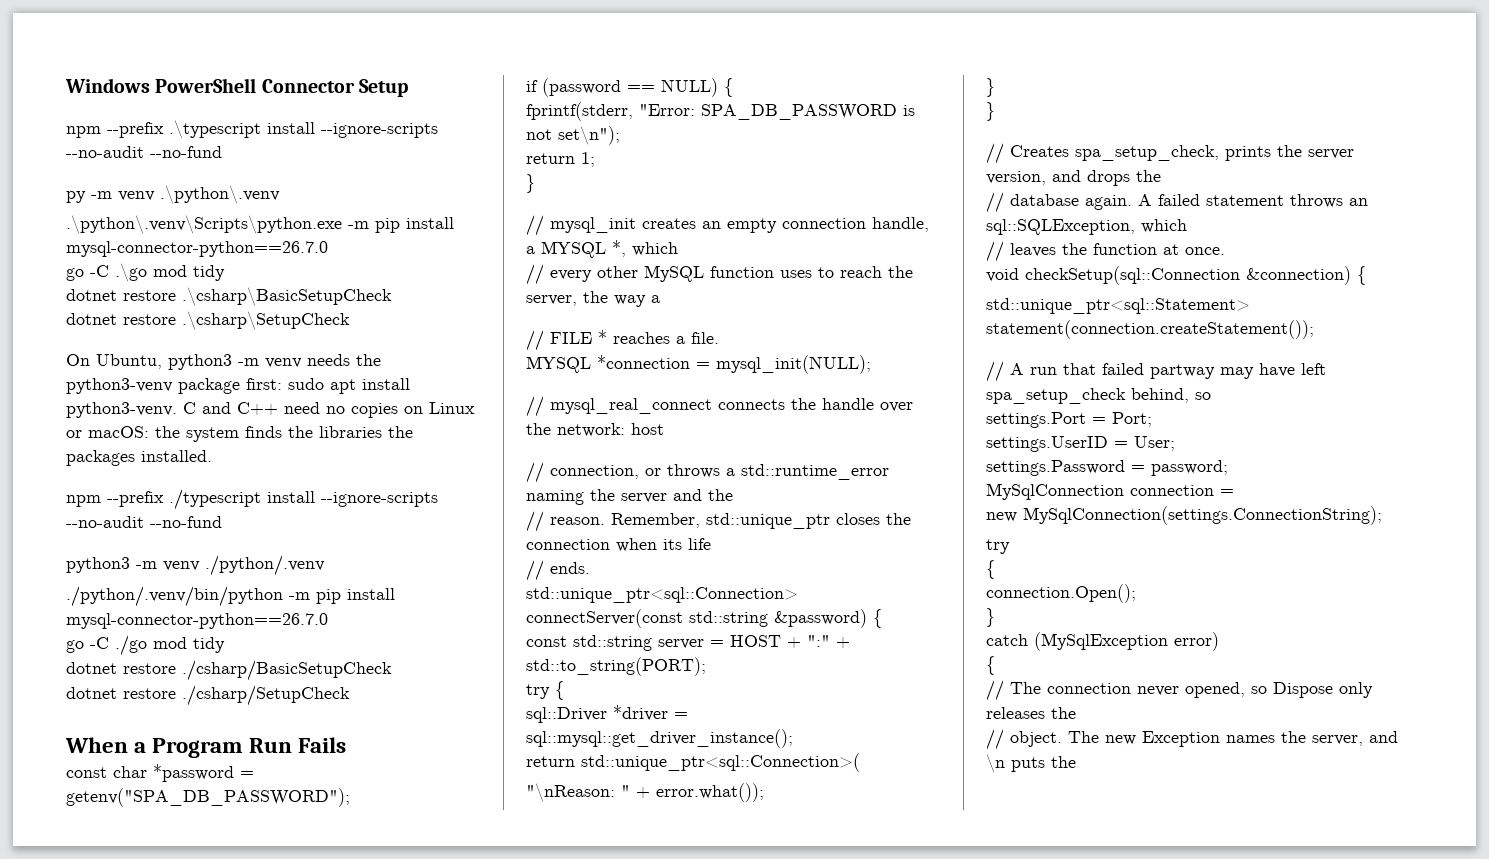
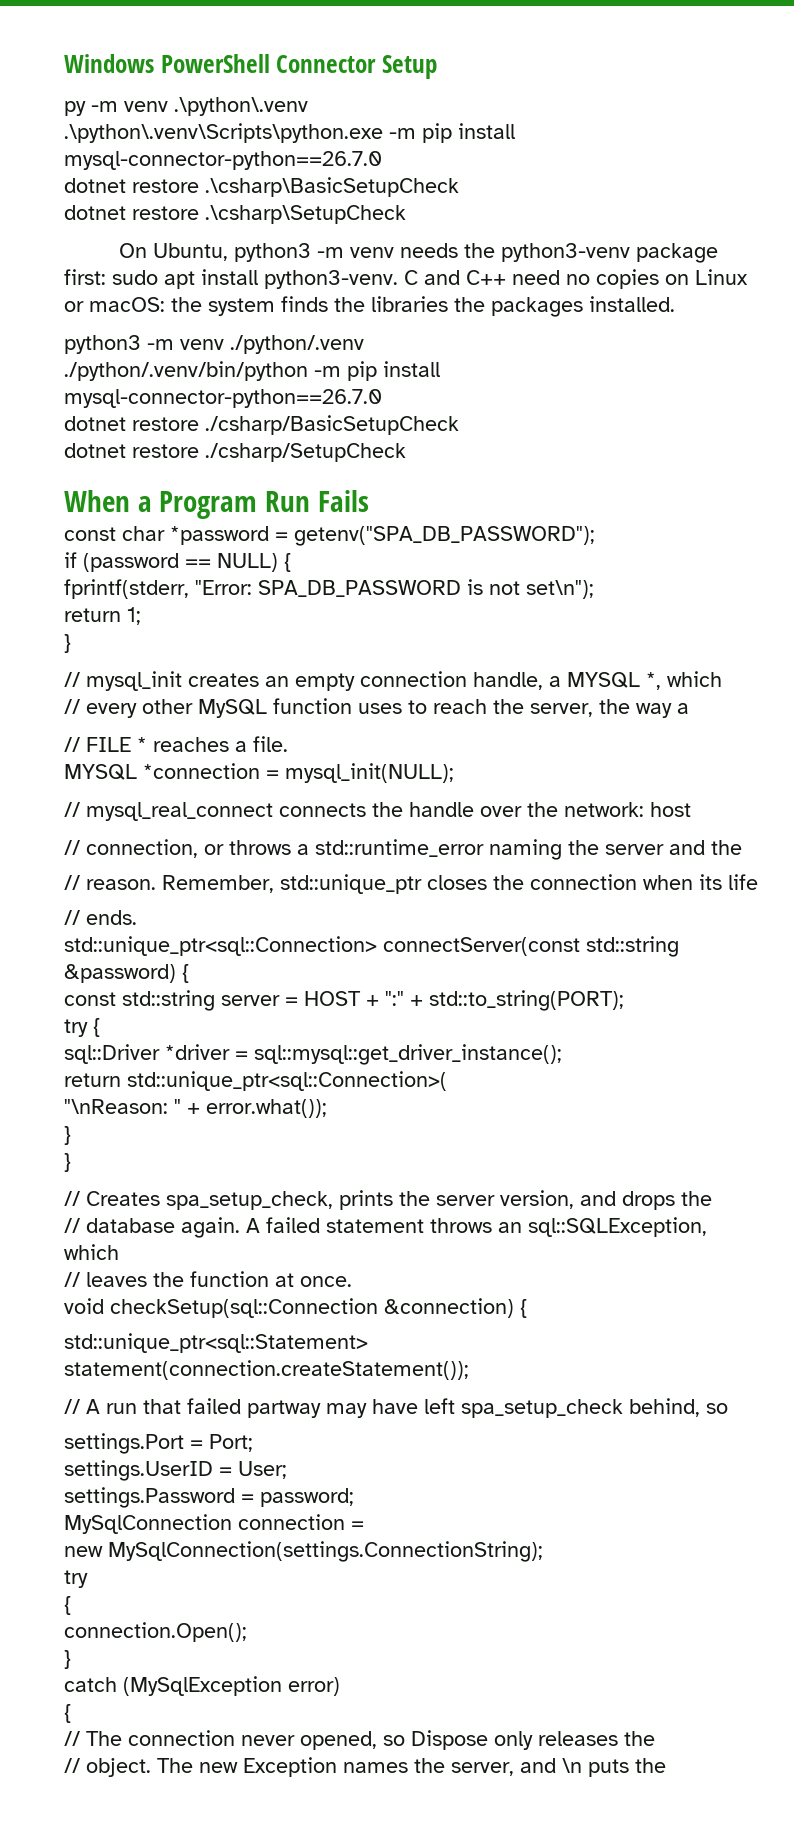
[66,120,438,139] [66,146,222,158] // npm --prefix .\typescript install --ignore-scripts --no-audit --no-fund -> (437, 67) none
[66,263,225,282] // go -C .\go mod tidy -> (382, 160) none
[66,489,438,510] [66,516,222,528] // npm --prefix ./typescript install --ignore-scripts --no-audit --no-fund -> (675, 304) none
[66,635,225,656] // go -C ./go mod tidy -> (382, 398) none

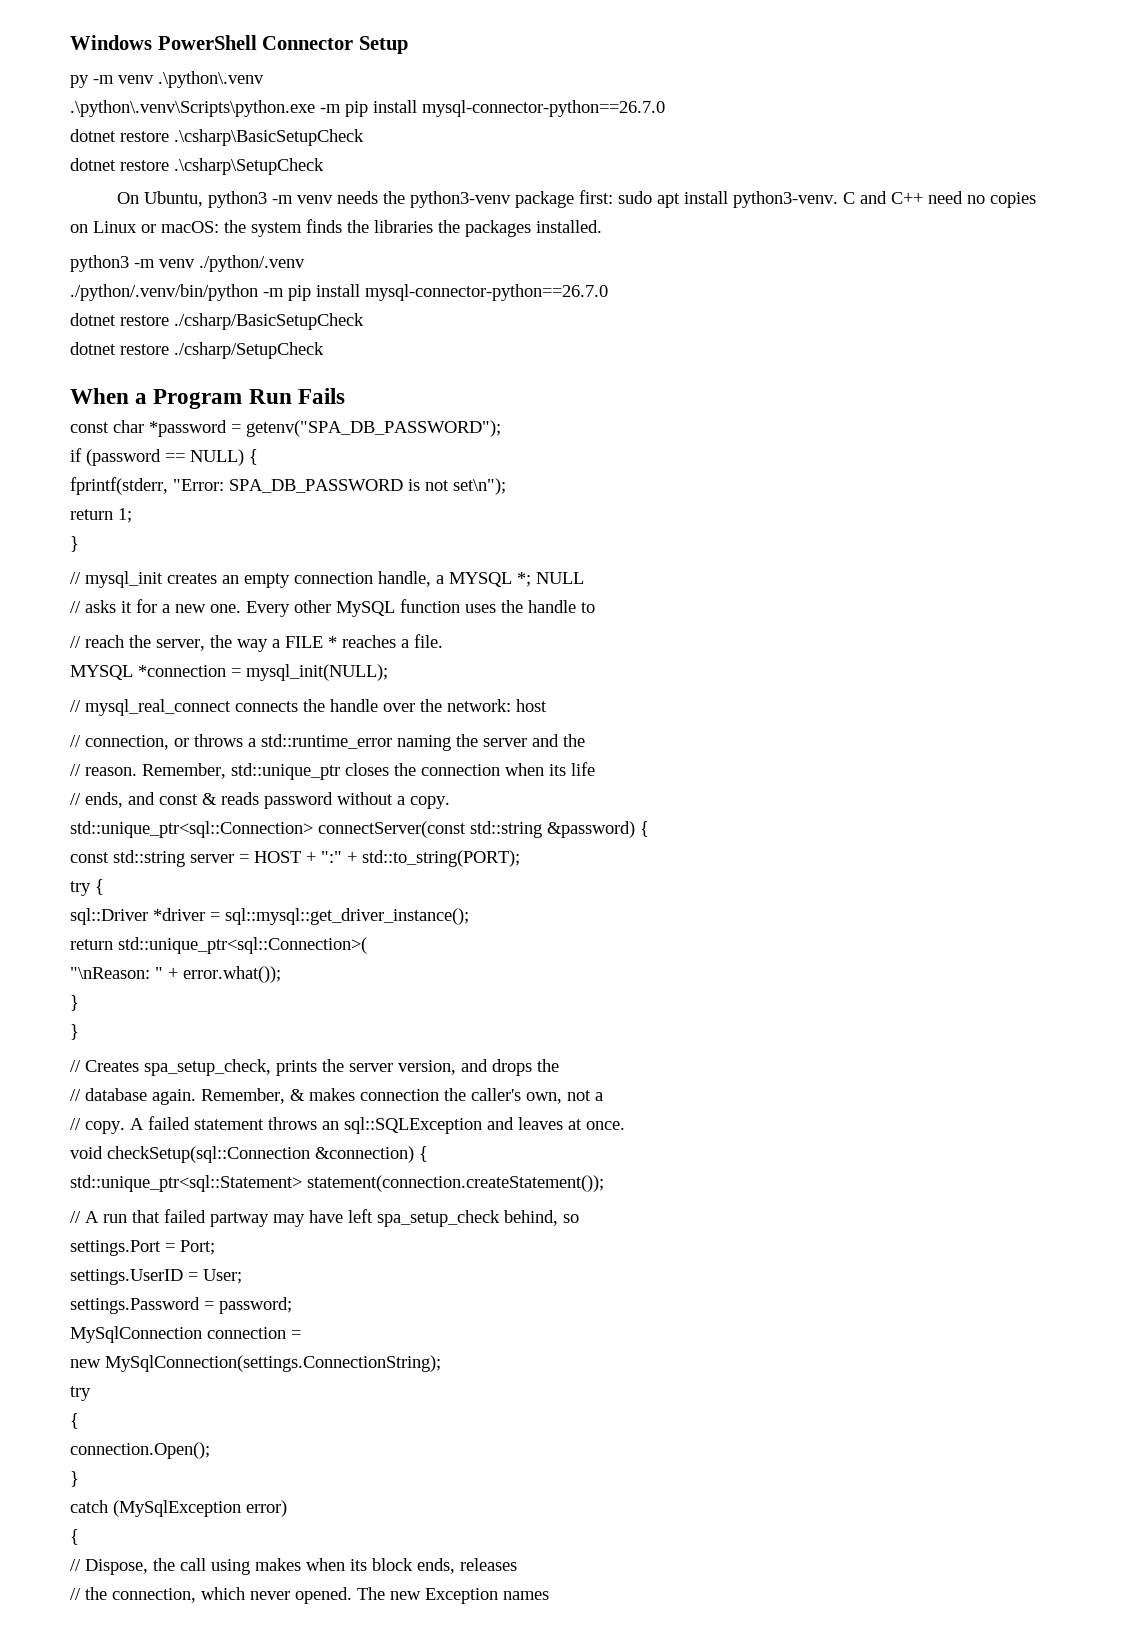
[646,671,722,690] [64,699,137,718] *, which // // every -> [517,572,584,587] [70,599,290,617] *; NULL // // asks it for a new one. Every
(402, 708) none -> [501,600,576,613] the handle
(427, 707) none -> [70,636,81,648] // //
[64,737,80,752] // // -> (280, 643) none
[86,910,137,925] ends. -> [85,792,450,809] ends, and const & reads password without a copy.
(240, 1227) none -> [201,1088,603,1104] [70,1118,125,1134] Remember, & makes connection the caller's own, not a // // copy.
[528,1217,707,1237] [64,1244,119,1260] [64,1271,269,1287] sql::SQLException, which // // leaves the function -> [344,1117,563,1134] sql::SQLException and leaves
[86,1730,533,1750] The connection never opened, so Dispose only -> [85,1558,455,1575] Dispose, the call using makes when its block ends,
[624,1731,655,1746] [64,1757,666,1777] the // // object. The new Exception names the server, and \n puts the -> [70,1587,549,1604] // // the connection, which never opened. The new Exception names

